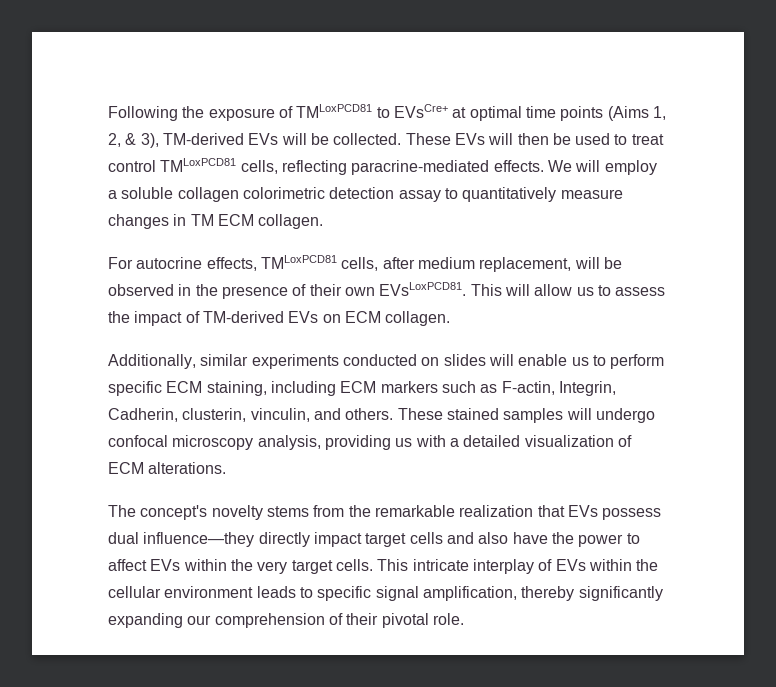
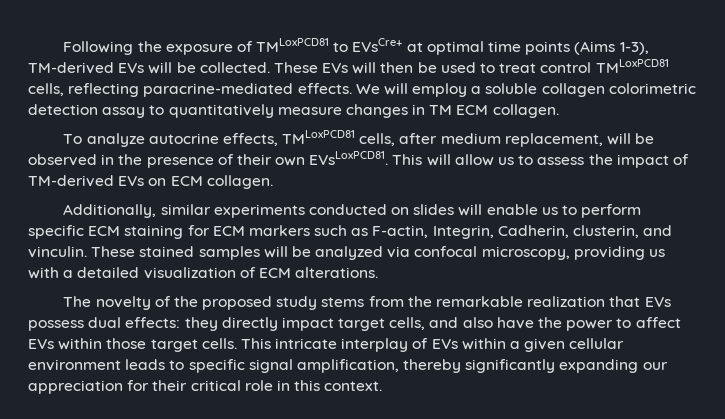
[652,106,666,120] [108,133,159,148] 1, 2, & 3), -> [619,42,649,55] 1-3),
[108,257,133,269] For -> [63,133,145,147] To analyze
[206,381,336,396] staining, including -> [124,225,210,239] staining for
[250,408,394,422] vinculin, and others. -> [643,225,673,236] [28,246,87,258] and vinculin.
[595,408,655,423] [108,435,321,450] undergo confocal microscopy analysis, -> [291,246,570,260] be analyzed via confocal microscopy,
[140,505,263,520] concept's novelty -> [95,296,318,310] novelty of the proposed study
[143,532,255,547] influence—they -> [125,317,218,331] effects: they
[409,532,443,544] cells -> [389,317,426,330] cells,
[230,559,288,574] the very -> [106,338,147,349] those
[636,559,659,571] the -> [510,338,566,352] a given
[214,613,464,628] comprehension of their pivotal role. -> [28,380,383,394] appreciation for their critical role in this context.

